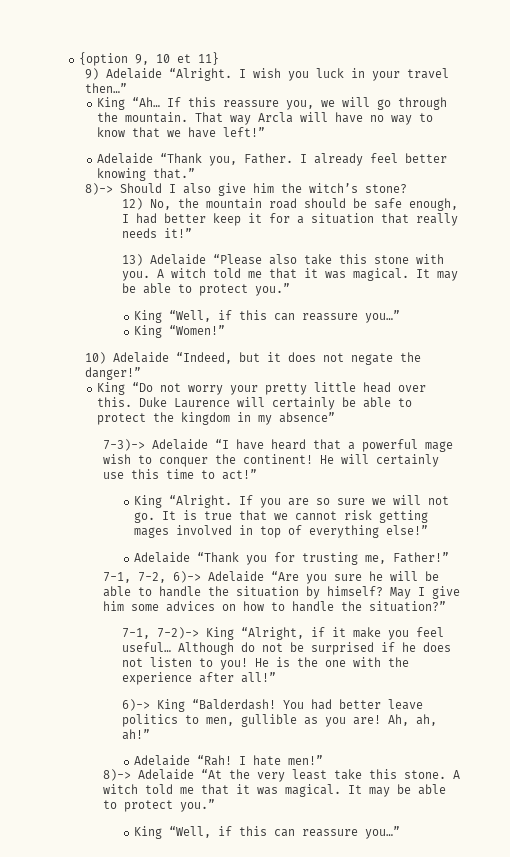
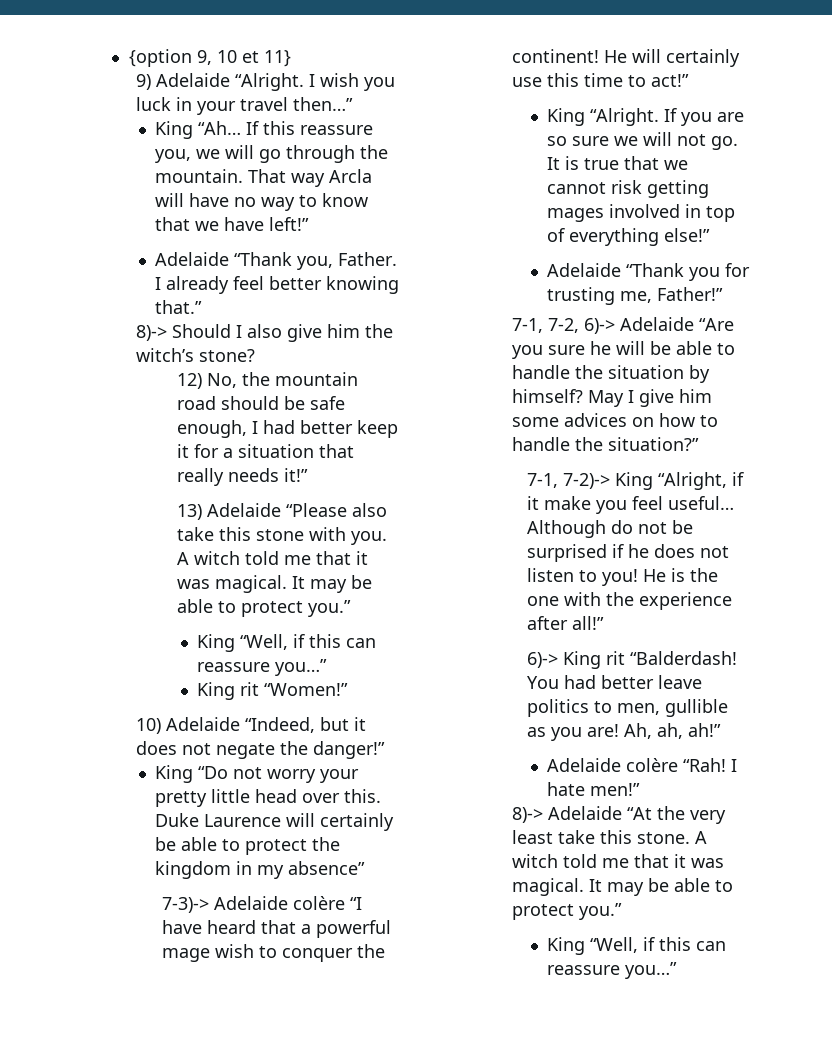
(163, 331) none -> [240,682,260,696] rit
(209, 444) none -> [293,896,346,910] colère
(185, 705) none -> [606,651,626,665] rit
(191, 760) none -> [626,758,679,772] colère

